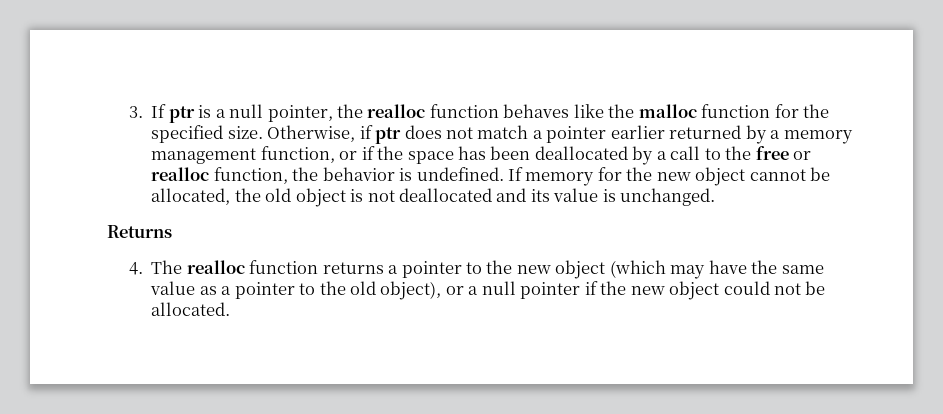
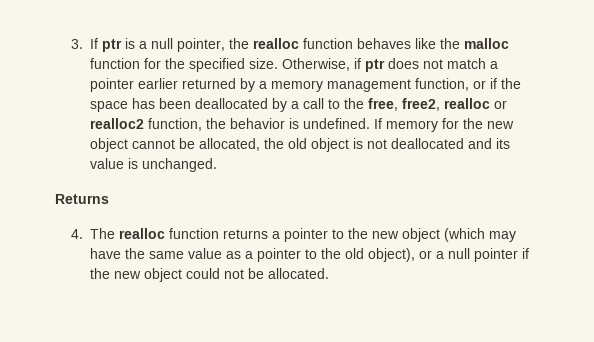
[755,146,812,160] [151,167,210,181] free or realloc -> [368,98,508,111] [90,118,145,129] free, free2, realloc or realloc2

